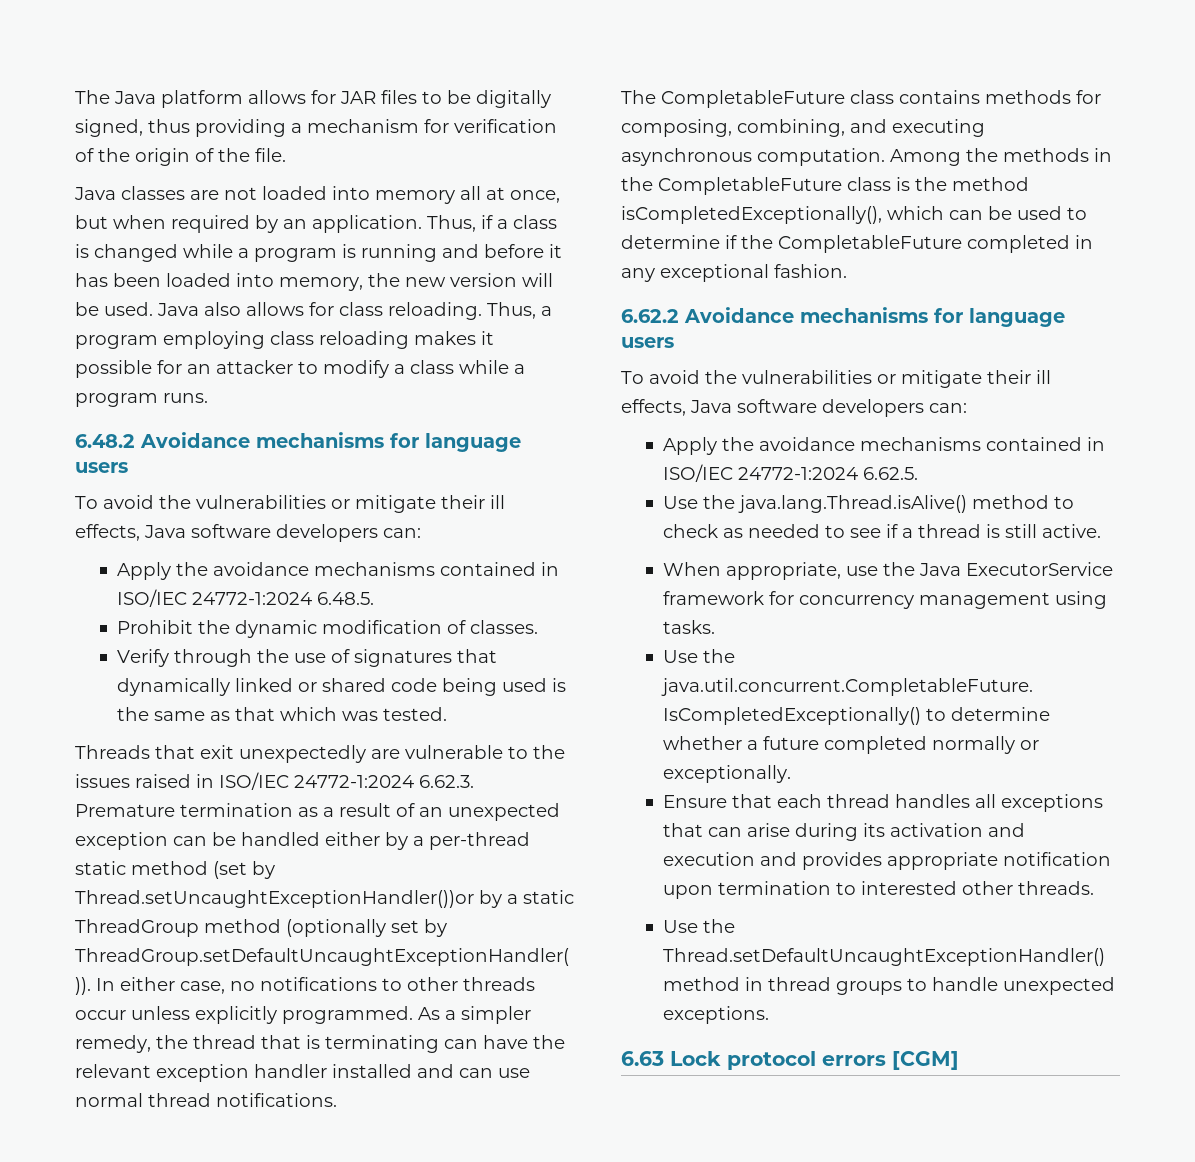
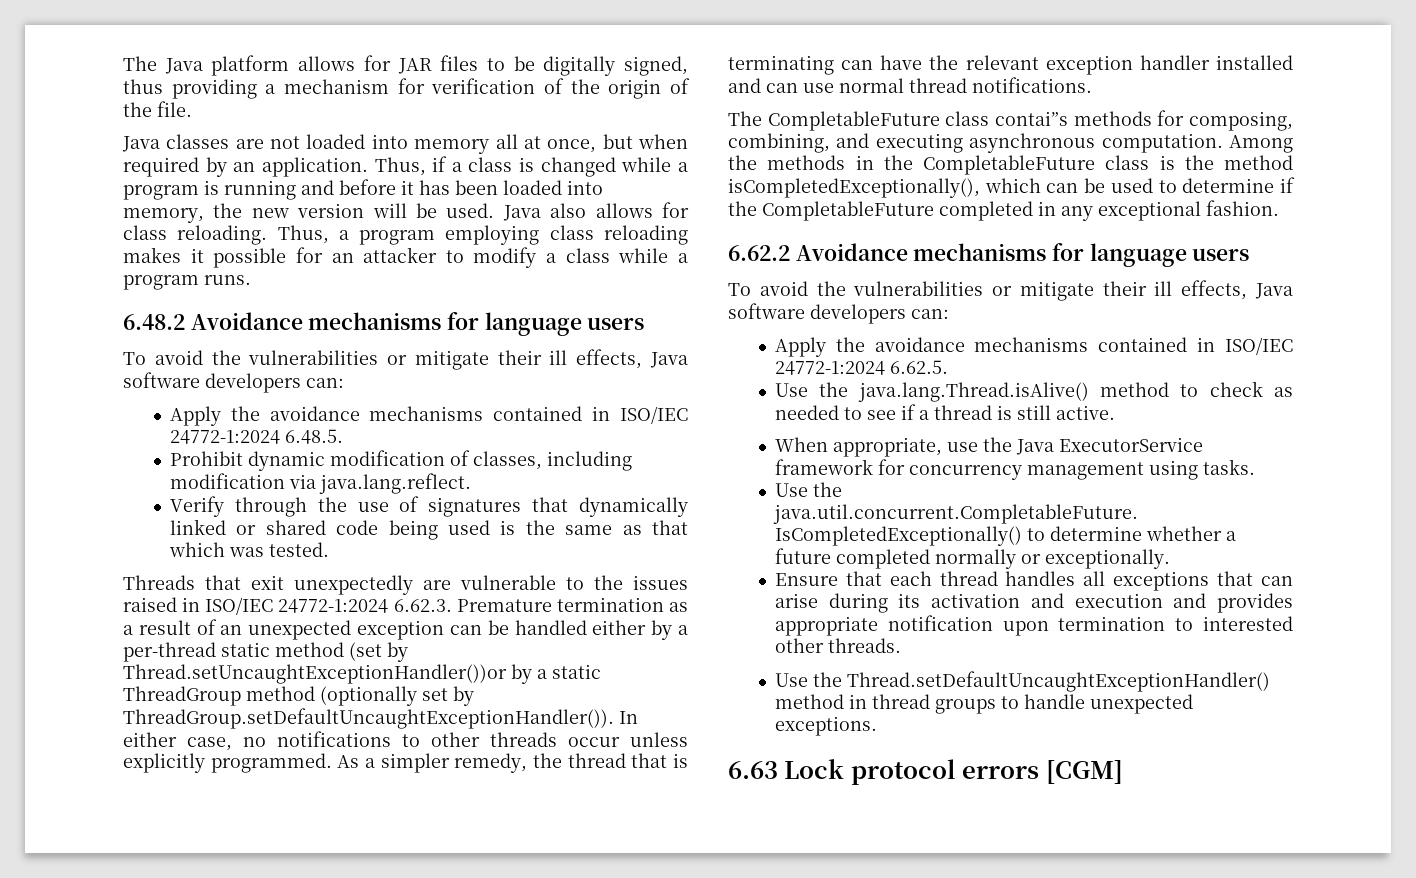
[197,620,230,634] the -> (243, 458) none
[469,620,538,634] classes. -> [472,451,632,471] [169,473,471,494] classes, including modification via java.lang.reflect.
[899,90,980,104] contains -> [995,111,1068,126] contai”s

